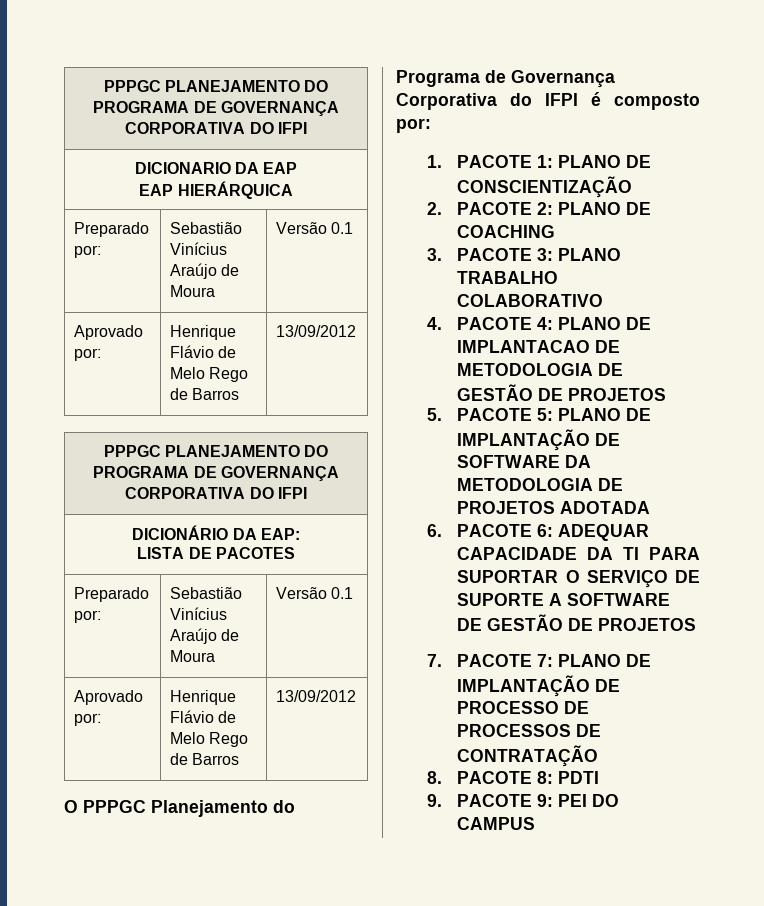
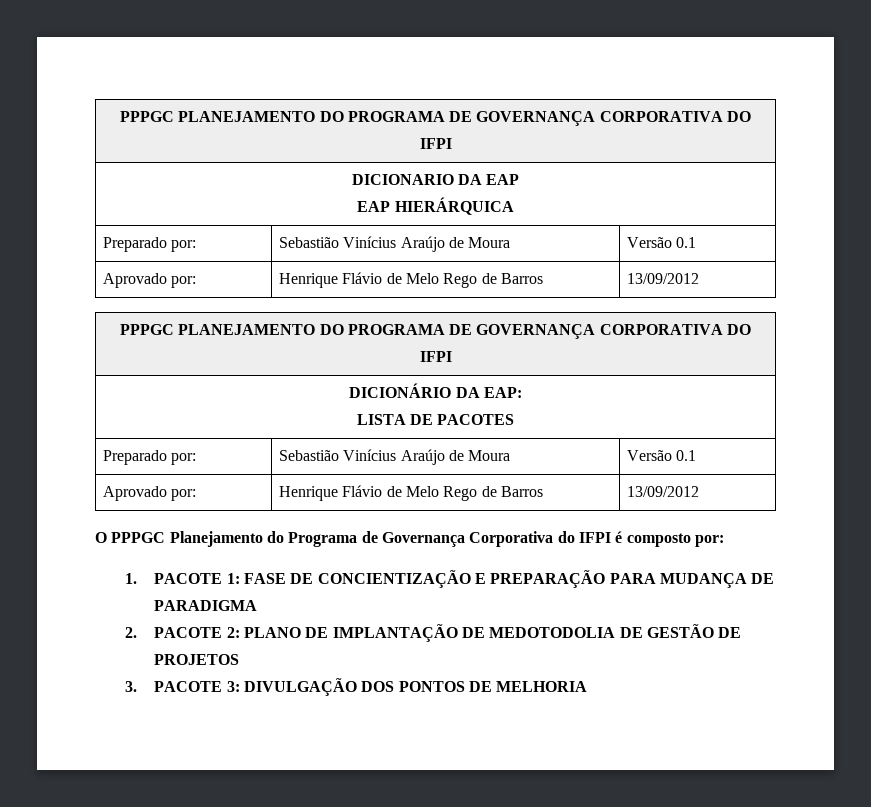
[558,155,652,168] [457,176,633,198] PLANO DE CONSCIENTIZAÇÃO -> [243,570,775,588] [154,600,258,611] FASE DE CONCIENTIZAÇÃO E PREPARAÇÃO PARA MUDANÇA DE PARADIGMA
[457,225,556,238] [426,248,622,261] [457,271,559,284] [457,294,604,307] [426,317,652,330] [457,340,621,353] [457,363,624,376] [457,384,667,401] [426,408,652,421] [457,429,621,451] [457,455,592,468] [457,478,624,491] [457,501,651,514] [426,524,650,541] [457,547,700,560] [457,570,700,588] [457,593,671,606] [457,614,697,631] [426,654,652,667] [457,675,621,697] [457,701,590,714] [457,724,602,737] [457,745,599,767] [426,771,600,784] [426,794,620,807] [457,817,536,830] COACHING // 3. PACOTE 3: PLANO TRABALHO COLABORATIVO // 4. PACOTE 4: PLANO DE IMPLANTACAO DE METODOLOGIA DE GESTÃO DE PROJETOS // 5. PACOTE 5: PLANO DE IMPLANTAÇÃO DE SOFTWARE DA METODOLOGIA DE PROJETOS ADOTADA // 6. PACOTE 6: ADEQUAR CAPACIDADE DA TI PARA SUPORTAR O SERVIÇO DE SUPORTE A SOFTWARE DE GESTÃO DE PROJETOS // 7. PACOTE 7: PLANO DE IMPLANTAÇÃO DE PROCESSO DE PROCESSOS DE CONTRATAÇÃO // 8. PACOTE 8: PDTI // 9. PACOTE 9: PEI DO CAMPUS -> [332,624,742,642] [154,654,240,665] [124,678,588,696] IMPLANTAÇÃO DE MEDOTODOLIA DE GESTÃO DE PROJETOS // 3. PACOTE 3: DIVULGAÇÃO DOS PONTOS DE MELHORIA

